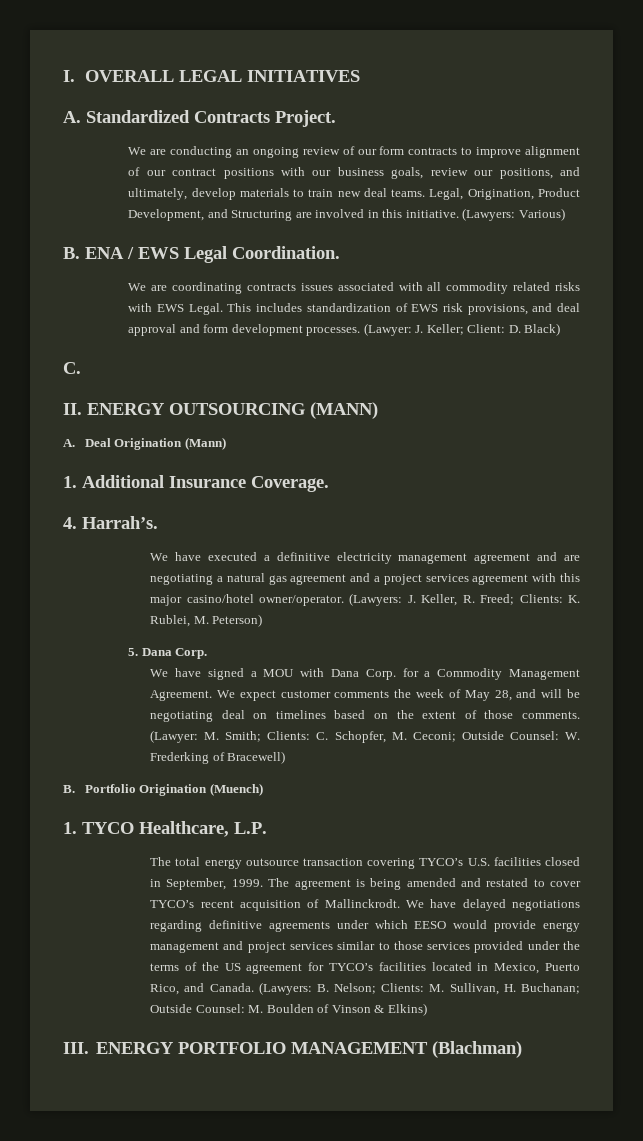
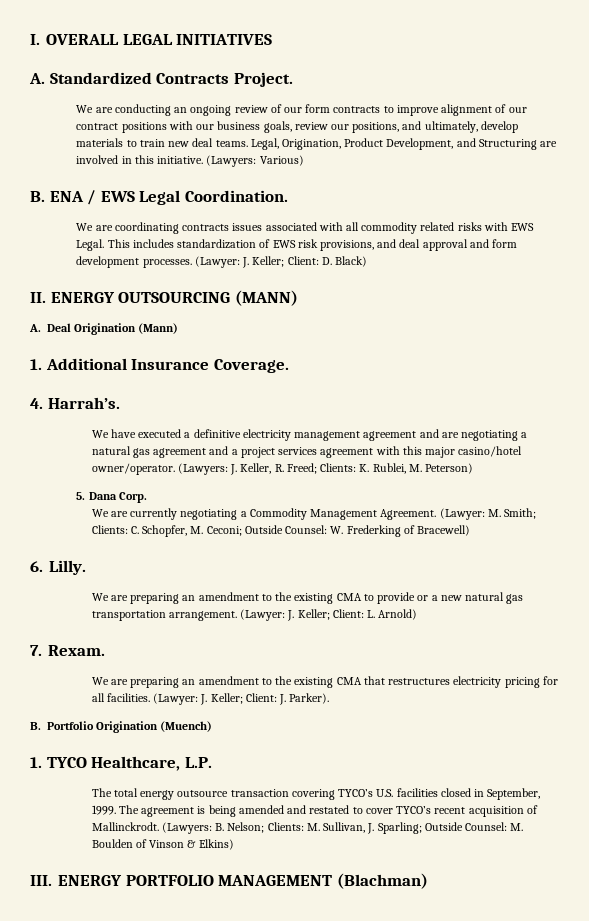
[63,362,81,374] // C. -> (368, 261) none
[174,668,580,680] [150,689,580,701] [150,710,580,722] have signed a MOU with Dana Corp. for a Commodity Management Agreement. We expect customer comments the week of May 28, and will be negotiating deal on timelines based on the extent of those comments. -> [111,508,437,520] are currently negotiating a Commodity Management Agreement.
(286, 757) none -> [30,560,86,575] [91,592,524,604] [91,609,418,621] [30,645,105,656] [91,676,558,688] [91,693,330,705] // 6. Lilly. // We are preparing an amendment to the existing CMA to provide or a new natural gas transportation arrangement. (Lawyer: J. Keller; Client: L. Arnold) // 7. Rexam. // We are preparing an amendment to the existing CMA that restructures electricity pricing for all facilities. (Lawyer: J. Keller; Client: J. Parker).
[405,899,580,911] [150,920,580,932] [150,941,581,953] [150,962,580,974] [150,983,254,995] We have delayed negotiations regarding definitive agreements under which EESO would provide energy management and project services similar to those services provided under the terms of the US agreement for TYCO’s facilities located in Mexico, Puerto Rico, and Canada. -> (159, 826) none
[503,983,580,994] H. Buchanan; -> [367,822,422,834] J. Sparling;

